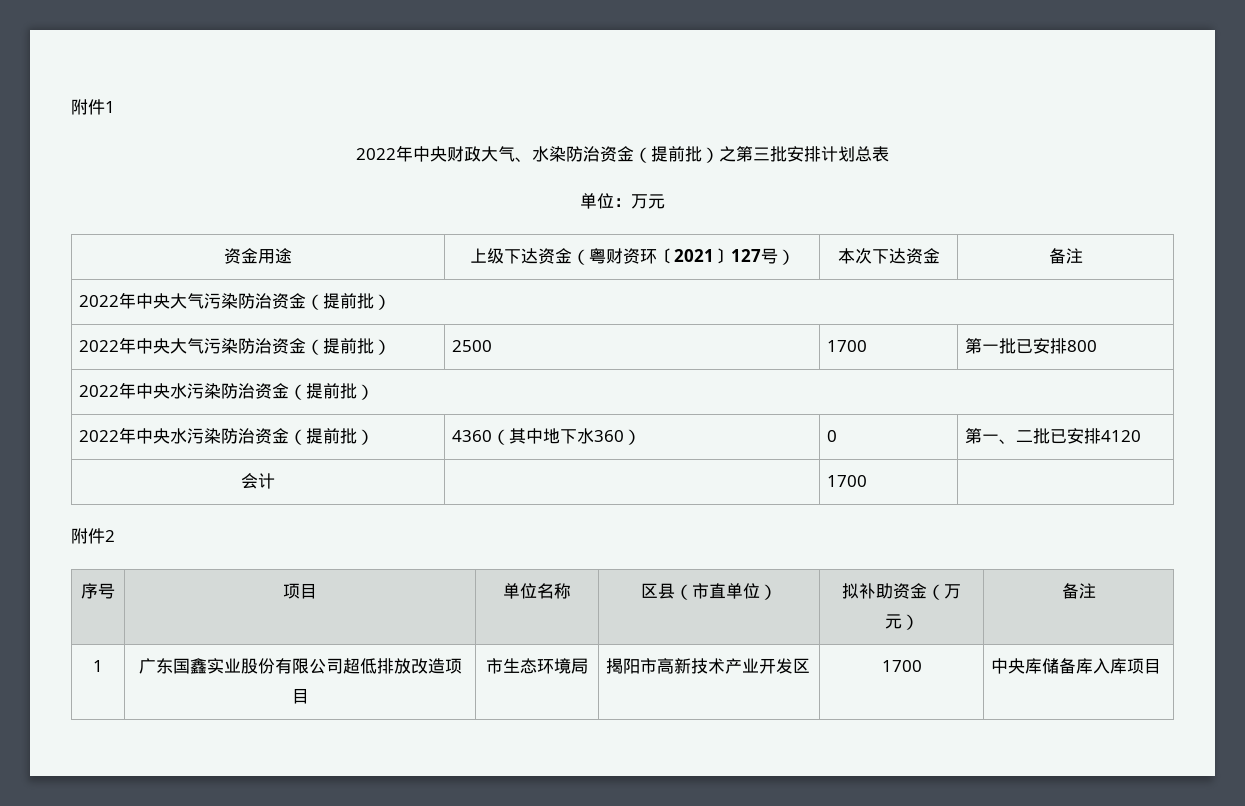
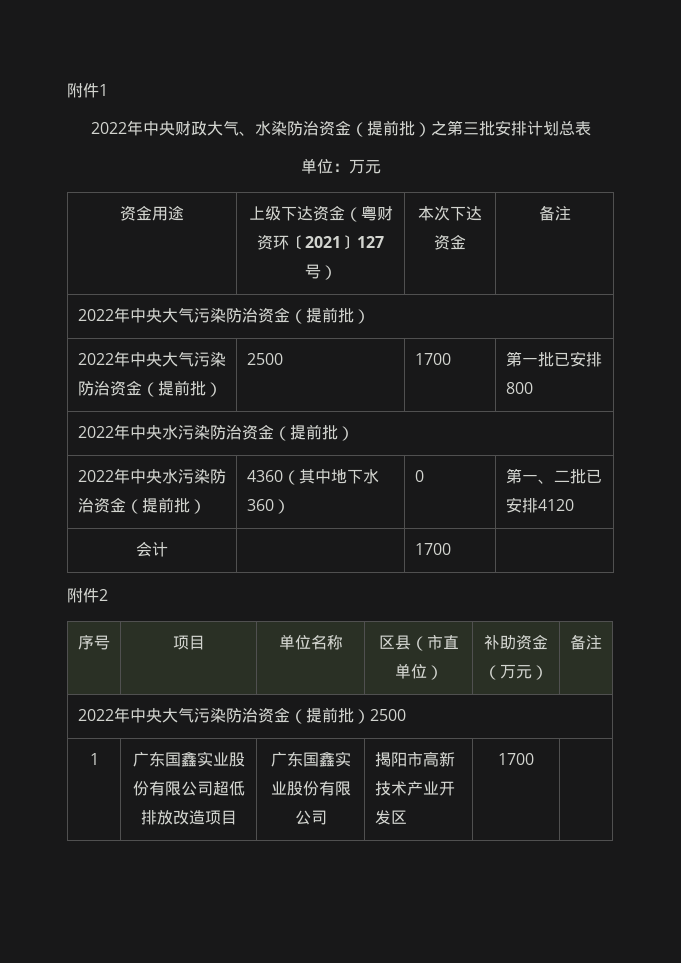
[842,583,859,599] 拟 -> (443, 672) none
(1096, 591) none -> [77,707,406,724] // 2022年中央大气污染防治资金（提前批）2500
[486,658,588,674] 市生态环境局 -> [270,751,351,767] [270,781,351,796] [294,810,327,825] 广东国鑫实业股份有限公司
[990,658,1161,674] 中央库储备库入库项目 -> (534, 759) none

